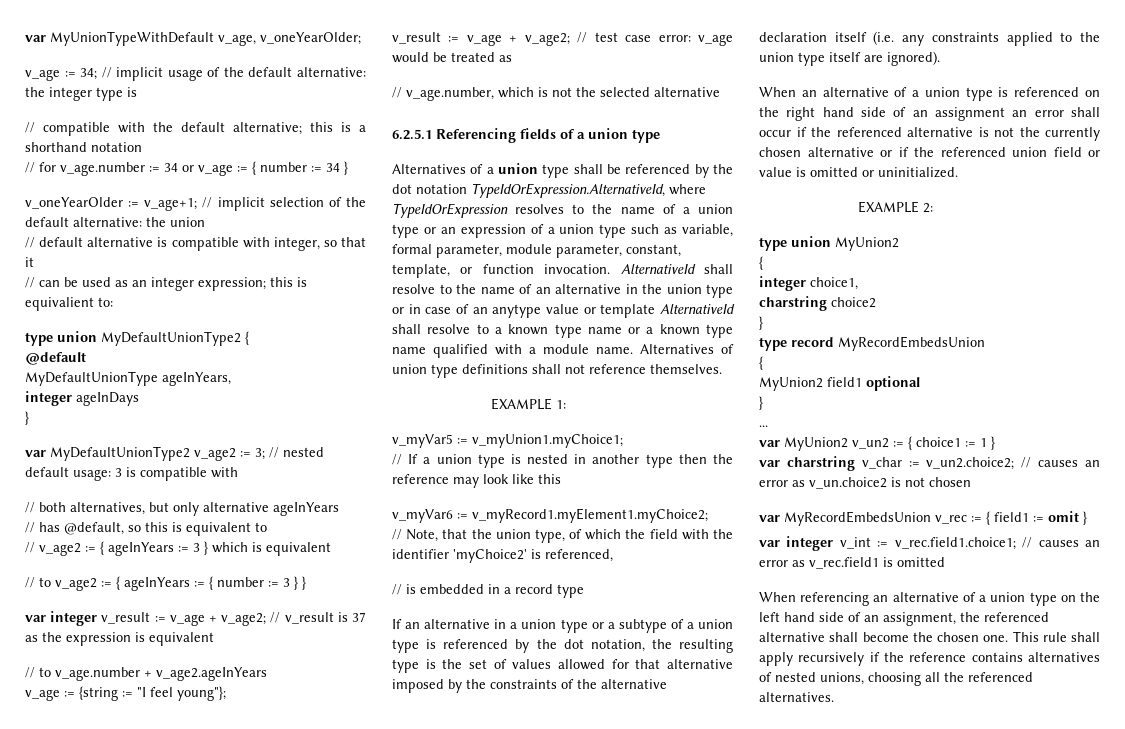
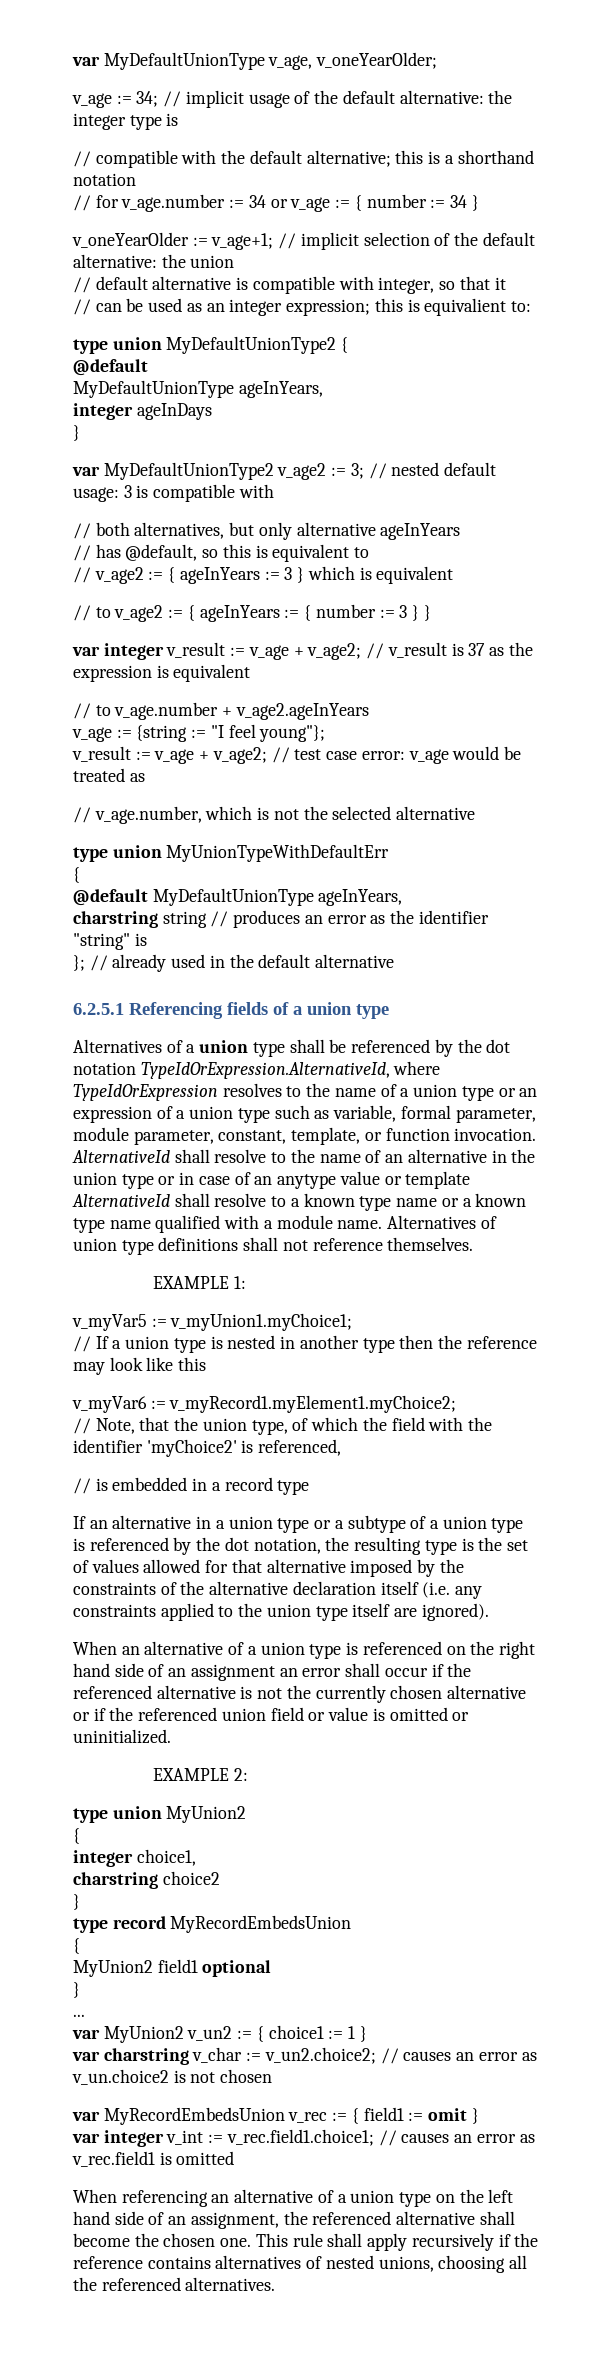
[25,31,214,46] var MyUnionTypeWithDefault -> [72,52,265,70] var MyDefaultUnionType
(720, 92) none -> [73,844,390,862] [73,867,80,883] [73,888,403,906] [73,910,489,928] [73,933,147,950] [73,954,395,972] // type union MyUnionTypeWithDefaultErr // { // @default MyDefaultUnionType ageInYears, // charstring string // produces an error as the identifier "string" is // }; // already used in the default alternative

